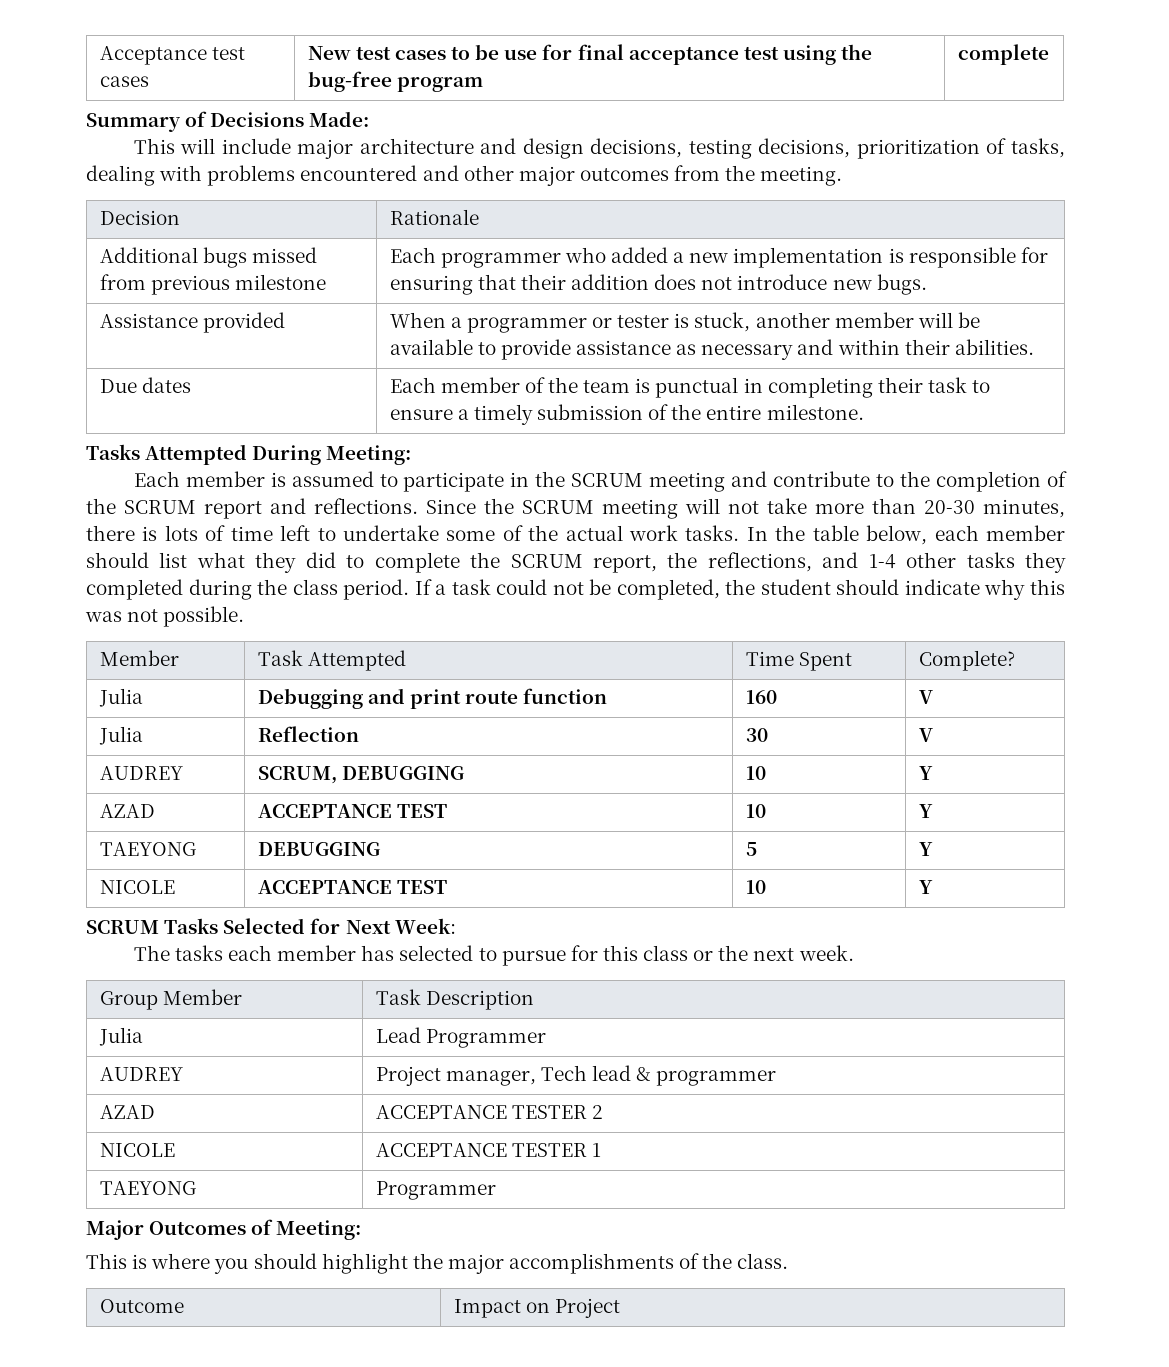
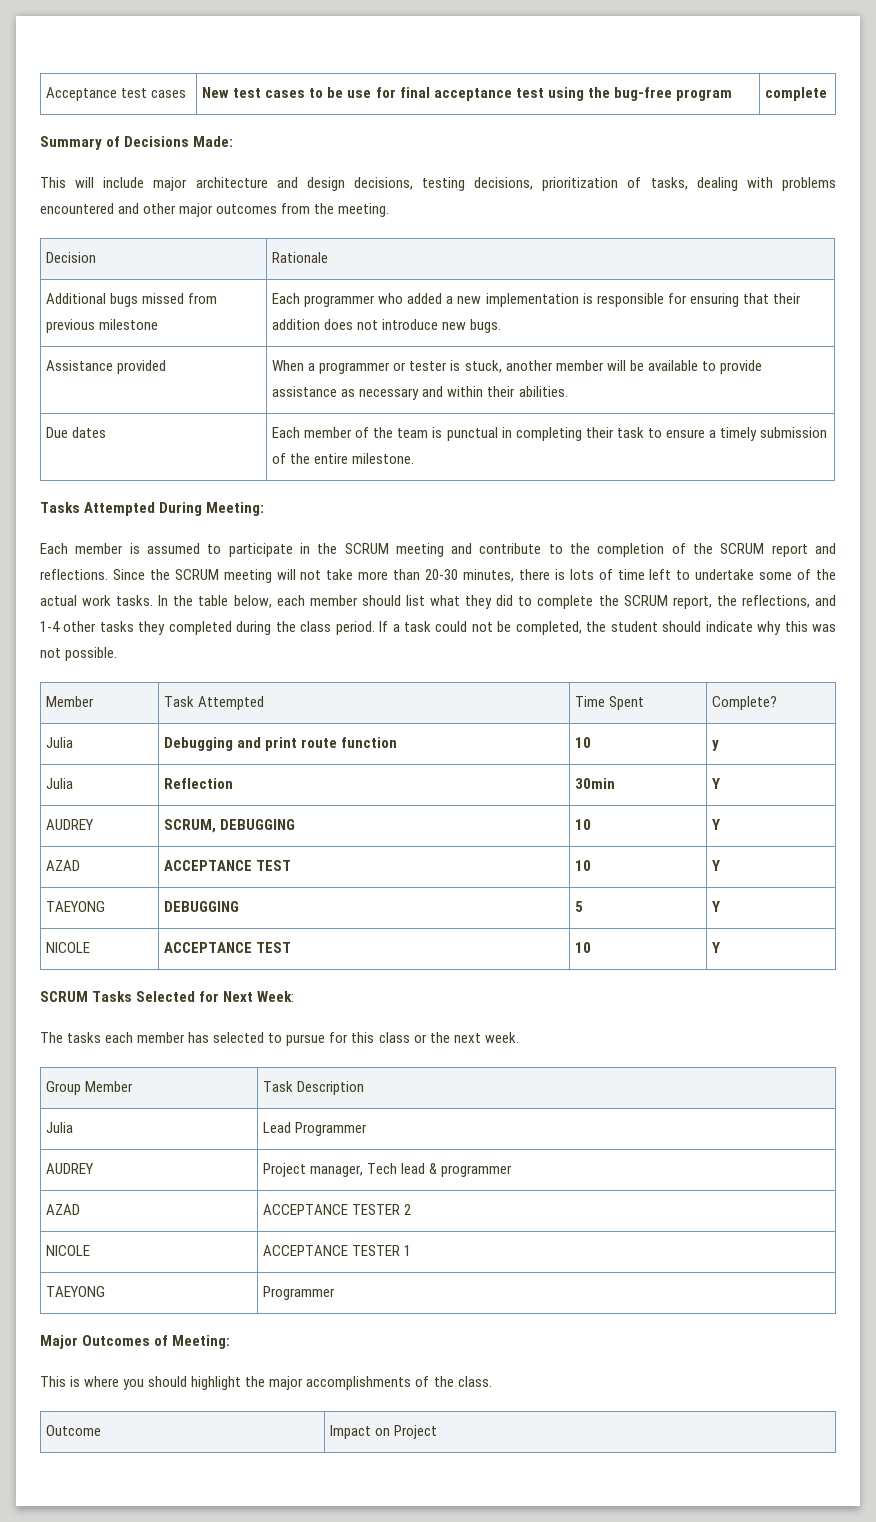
[745,690,777,704] [918,690,933,704] 160 | V -> [575,737,592,748] [712,740,720,751] 10 | y
[745,728,768,742] [918,728,933,742] 30 | V -> [575,778,616,789] [712,778,721,789] 30min | Y

